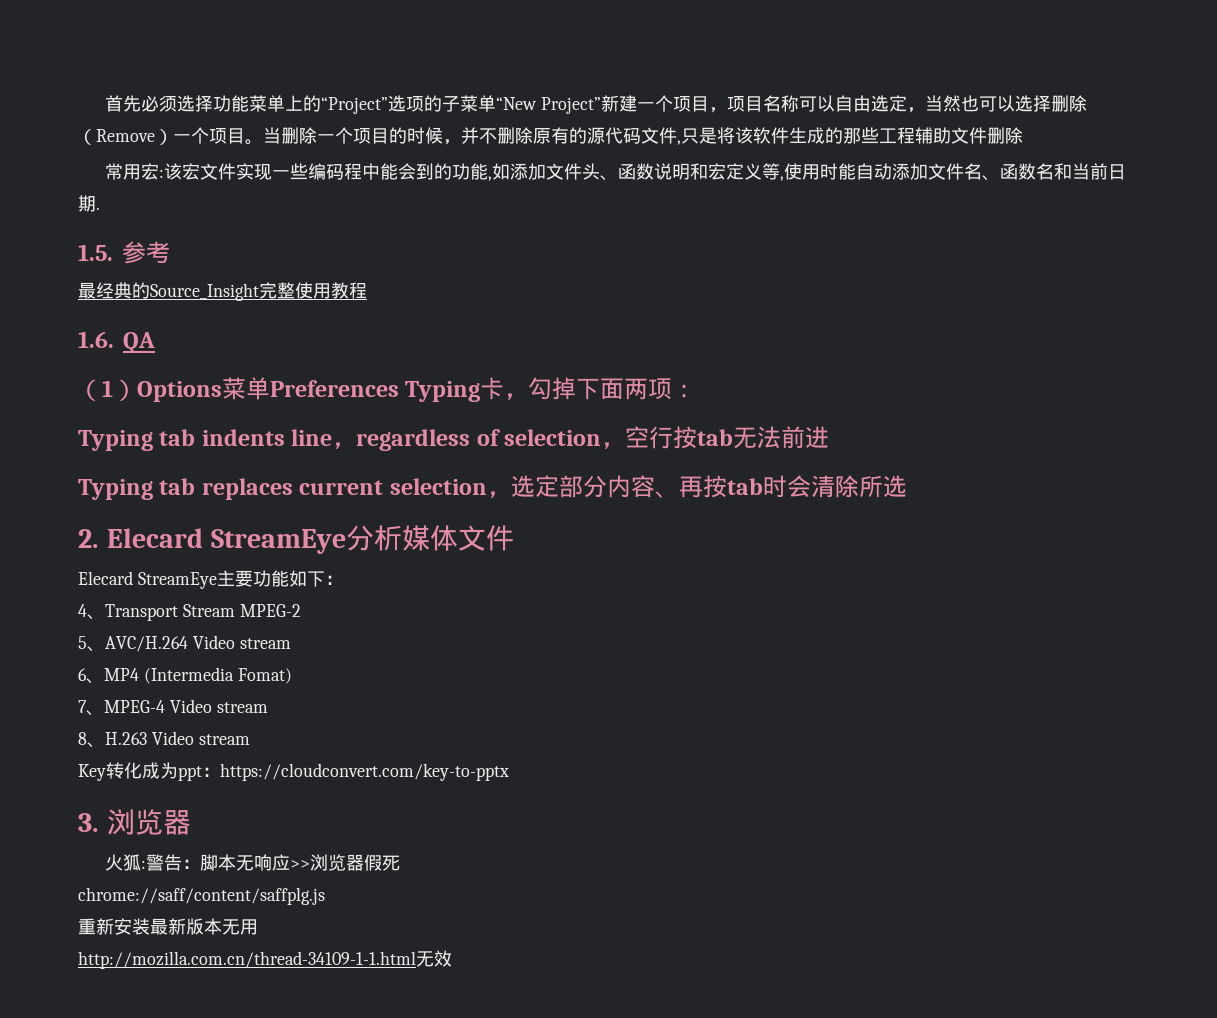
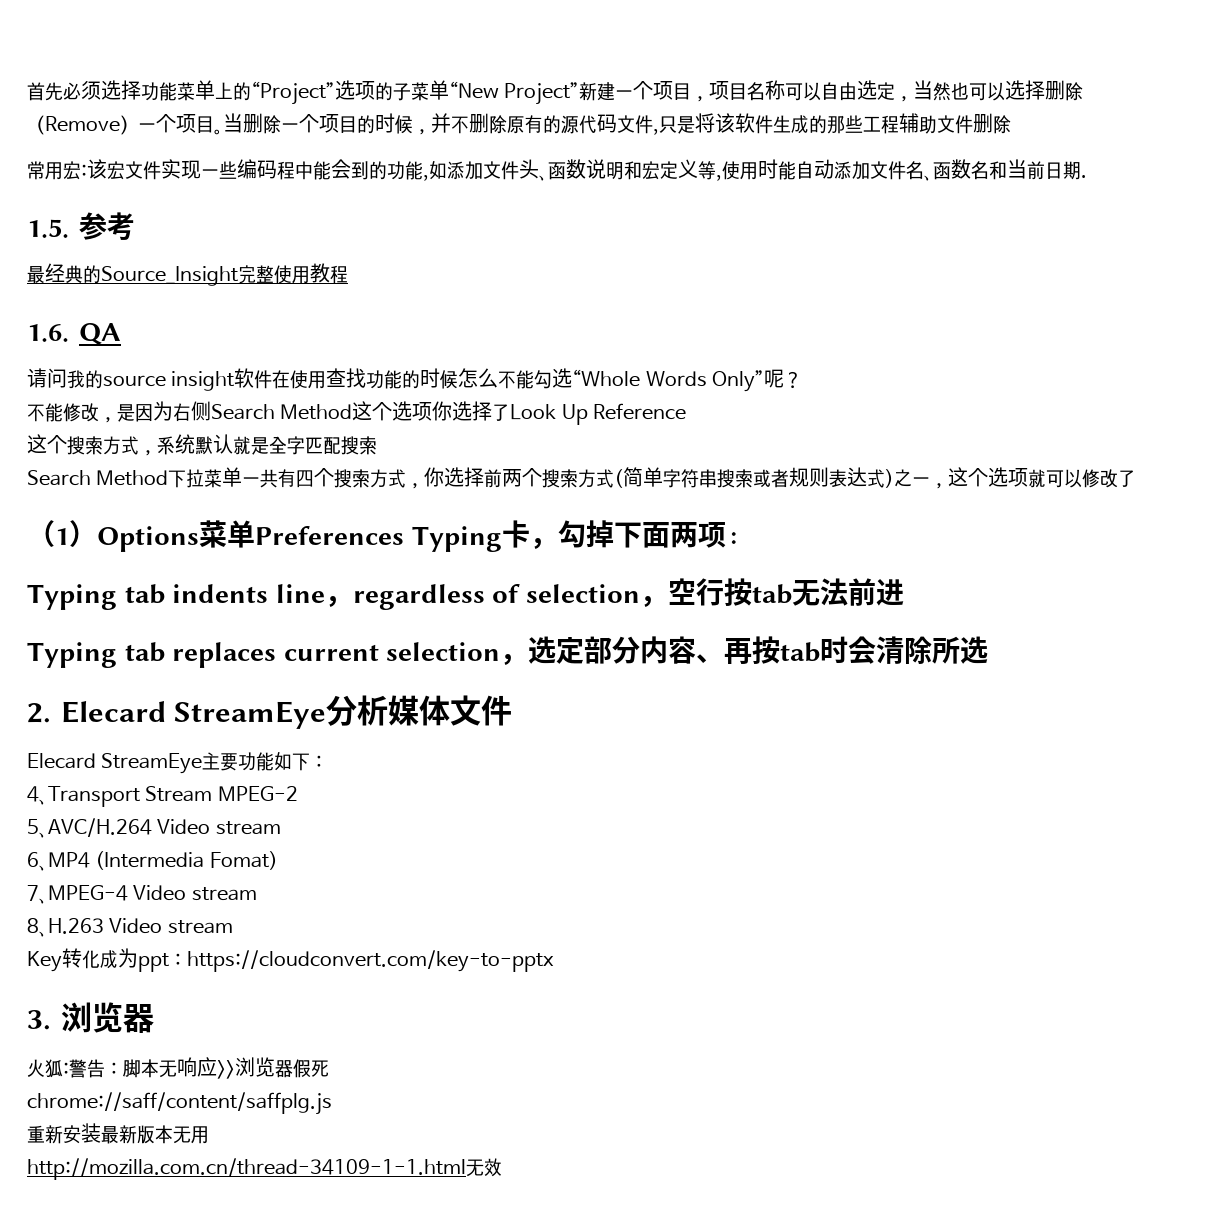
(155, 342) none -> [27,368,803,392] [27,401,687,425] [27,434,377,456] [27,467,1137,489] // 请问我的source insight软件在使用查找功能的时候怎么不能勾选“Whole Words Only”呢？ // 不能修改，是因为右侧Search Method这个选项你选择了Look Up Reference // 这个搜索方式，系统默认就是全字匹配搜索 // Search Method下拉菜单一共有四个搜索方式，你选择前两个搜索方式(简单字符串搜索或者规则表达式)之一，这个选项就可以修改了

